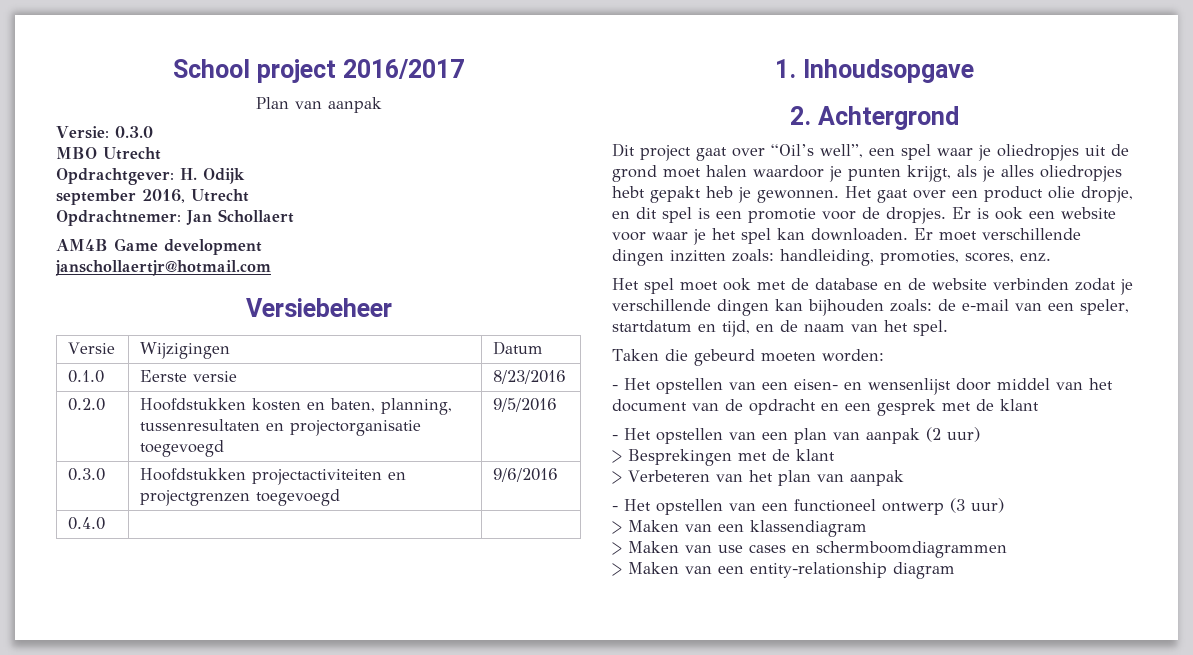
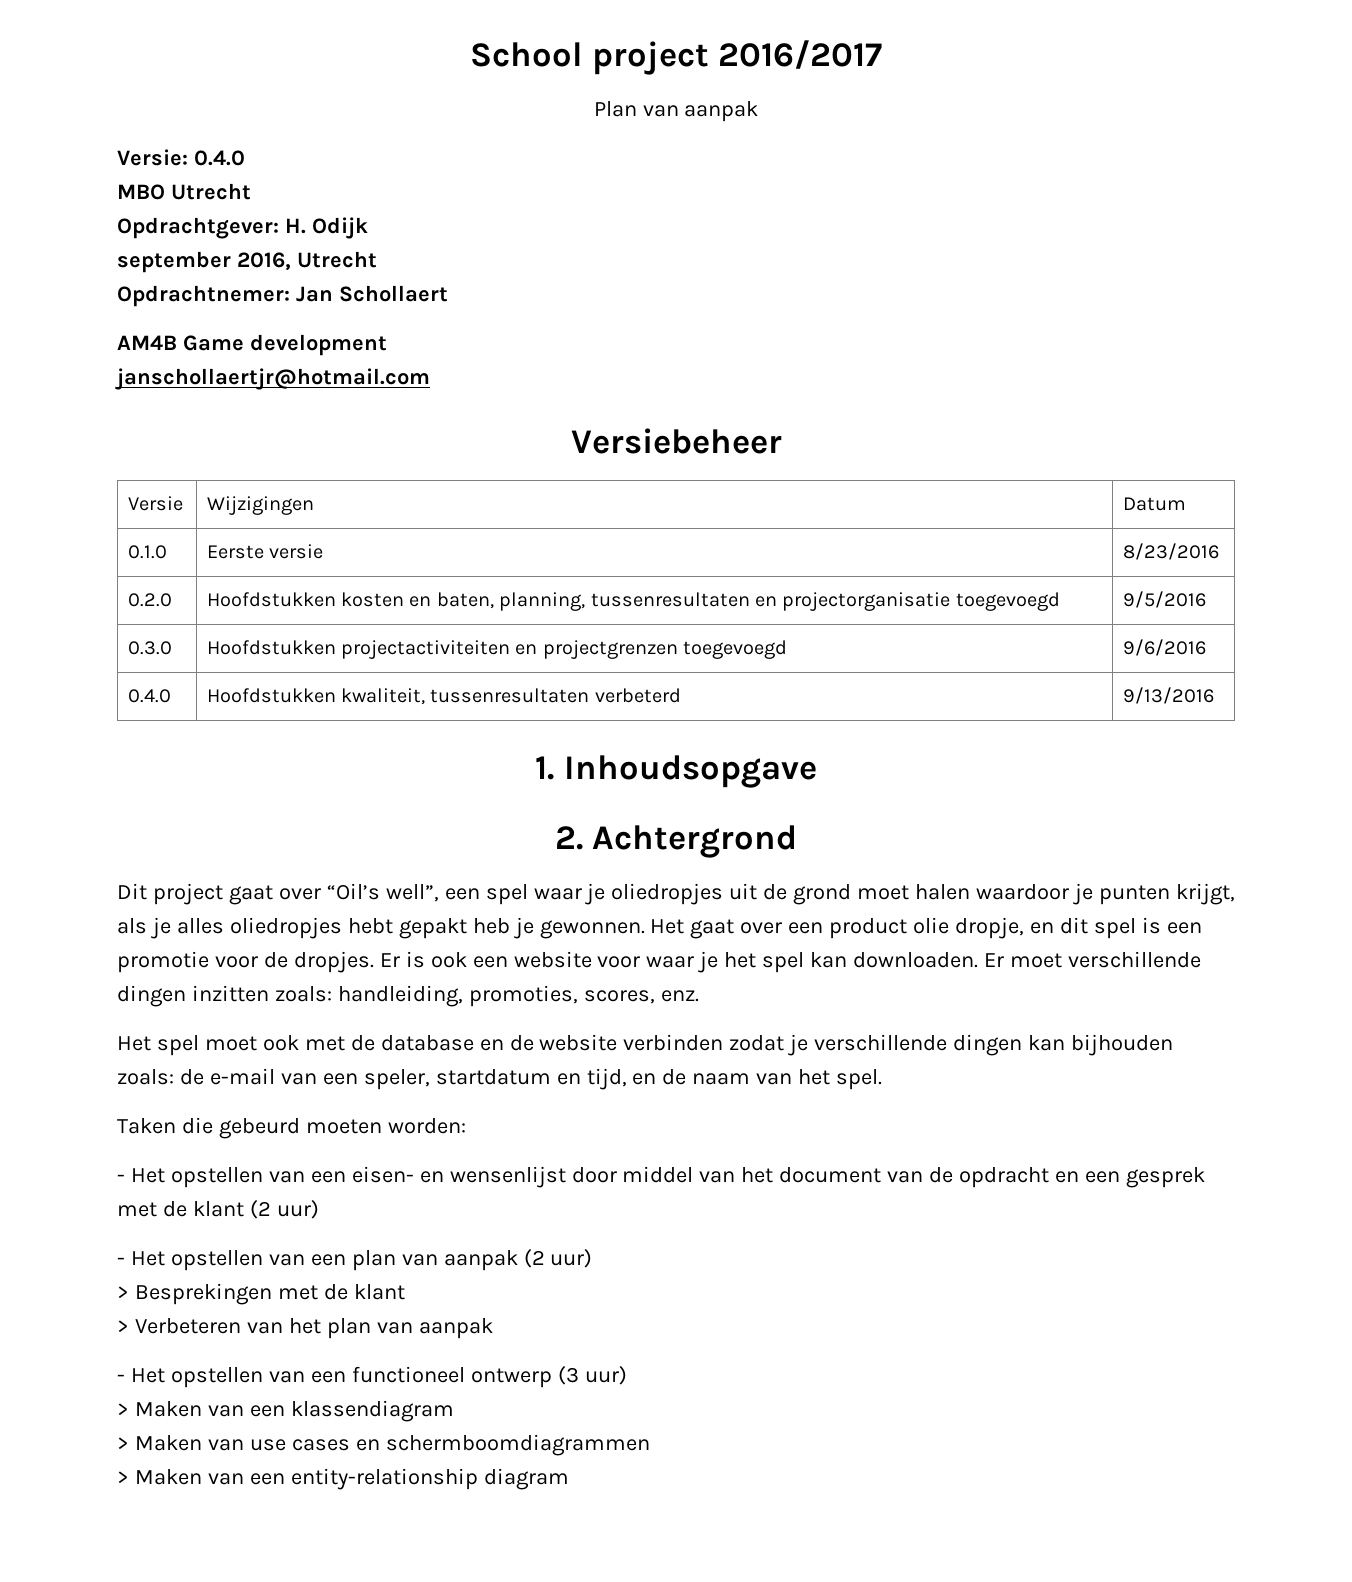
[114,126,153,138] 0.3.0 -> [193,150,245,166] 0.4.0
(106, 523) | -> [206,688,681,705] [1122,687,1214,704] Hoofdstukken kwaliteit, tussenresultaten verbeterd | 9/13/2016
(1039, 405) none -> [249,1200,319,1219] (2 uur)

